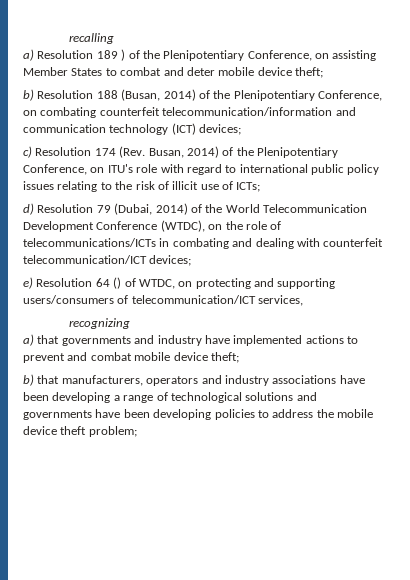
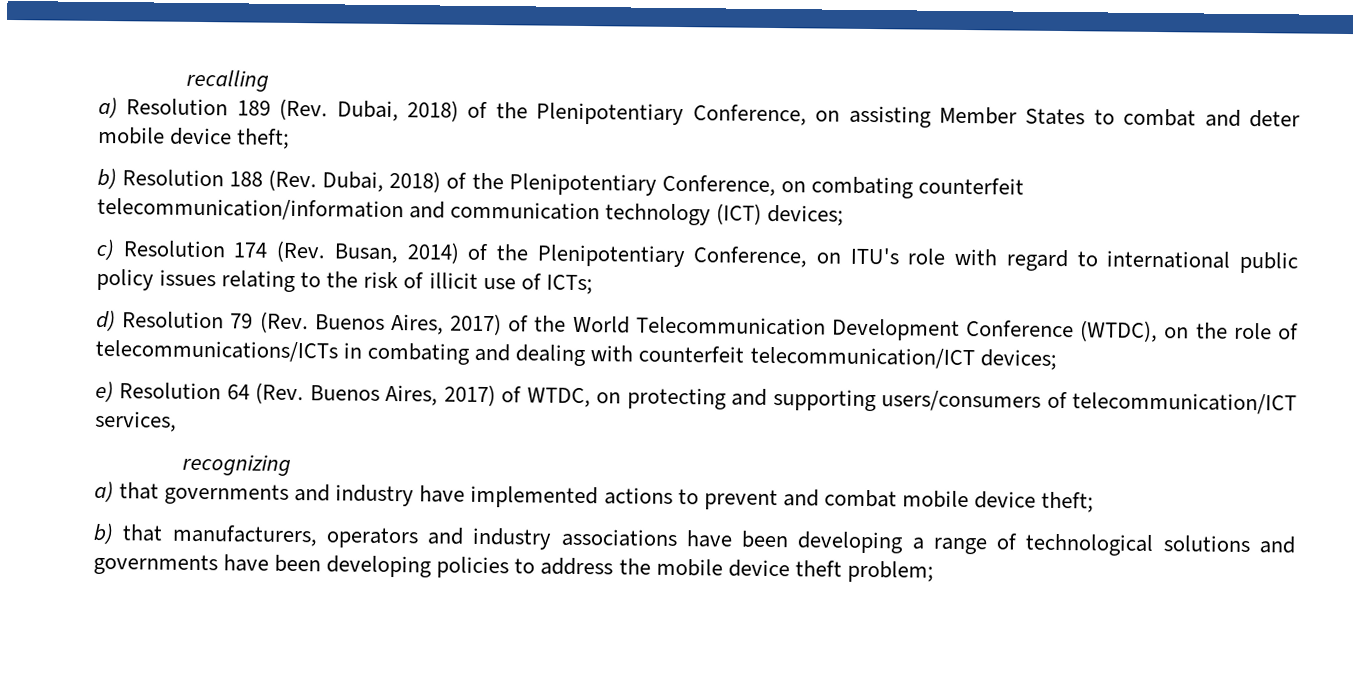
[121,49,126,61] ) -> [279,98,460,122] (Rev. Dubai, 2018)
[121,89,196,101] (Busan, 2014) -> [268,169,442,193] (Rev. Dubai, 2018)
[114,203,188,215] (Dubai, 2014) -> [259,311,503,336] (Rev. Buenos Aires, 2017)
[113,277,122,289] () -> [255,382,496,407] (Rev. Buenos Aires, 2017)

